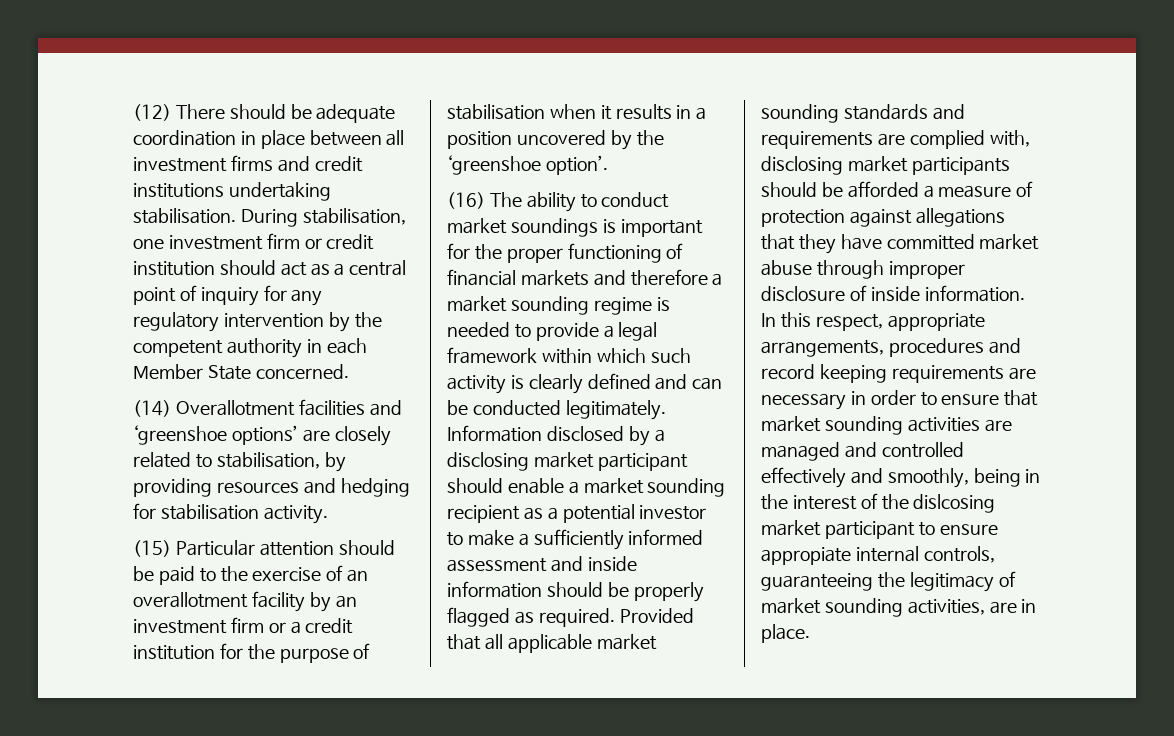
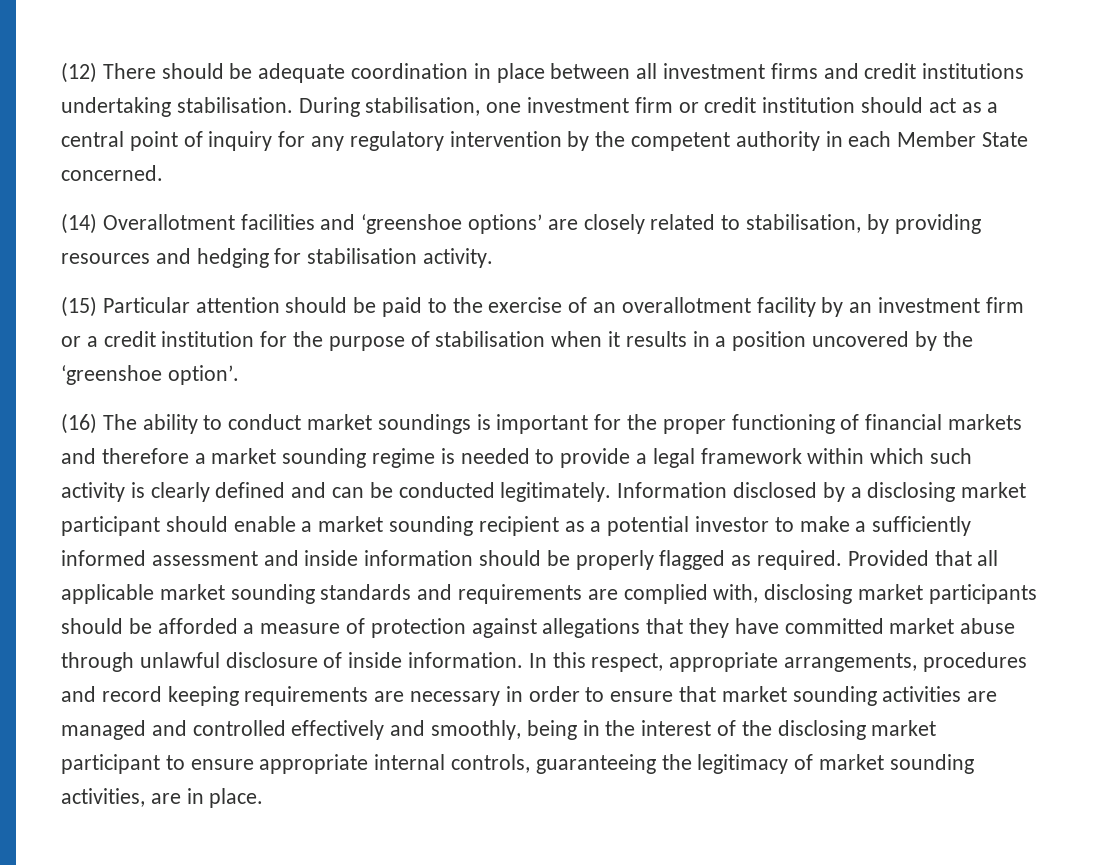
[888,261,965,279] improper -> [139,652,220,668] unlawful
[913,494,996,513] dislcosing -> [777,720,866,740] disclosing
[761,547,851,565] appropiate -> [259,754,369,774] appropriate

